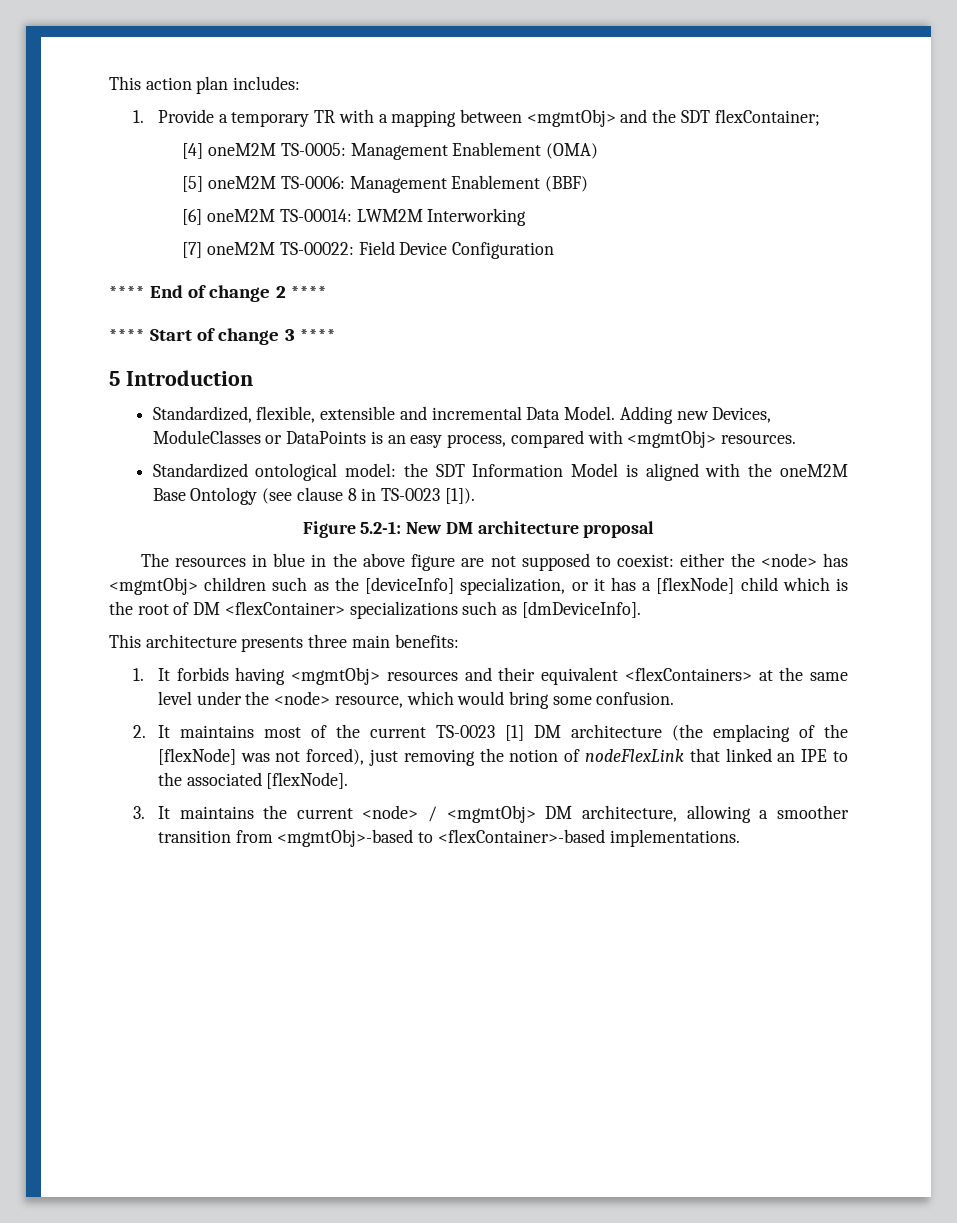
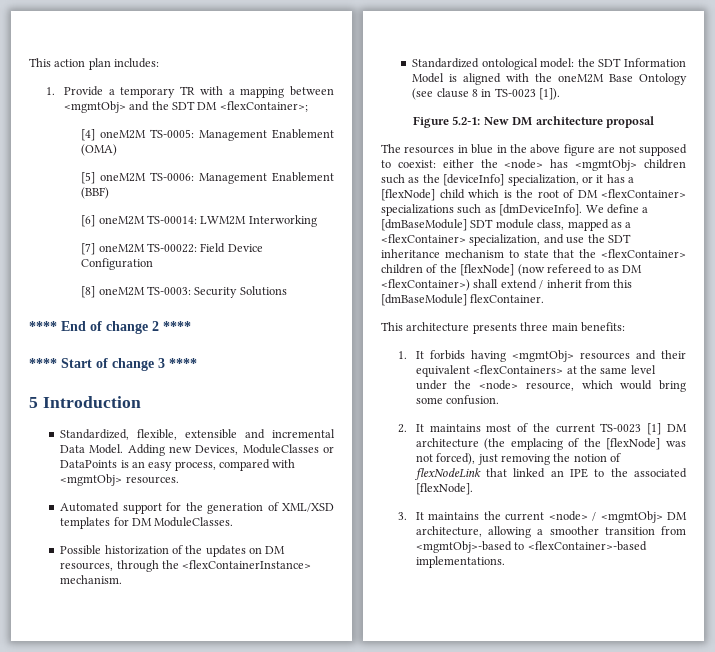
[714,109,820,126] flexContainer; -> [197,101,308,112] DM <flexContainer>;
(554, 250) none -> [81,286,287,298] // [8] oneM2M TS-0003: Security Solutions
(796, 439) none -> [60,502,334,514] [60,517,234,529] [60,545,286,557] [60,560,312,572] [60,575,123,584] // Automated support for the generation of XML/XSD templates for DM ModuleClasses. // Possible historization of the updates on DM resources, through the <flexContainerInstance> mechanism.
(641, 609) none -> [585,204,649,214] [381,219,632,231] [381,234,631,246] [381,249,686,258] [381,264,642,276] [381,279,633,291] [381,294,545,306] We define a [dmBaseModule] SDT module class, mapped as a <flexContainer> specialization, and use the SDT inheritance mechanism to state that the <flexContainer> children of the [flexNode] (now refereed to as DM <flexContainer>) shall extend / inherit from this [dmBaseModule] flexContainer.
[585,749,685,762] nodeFlexLink -> [414,468,481,480] flexNodeLink

